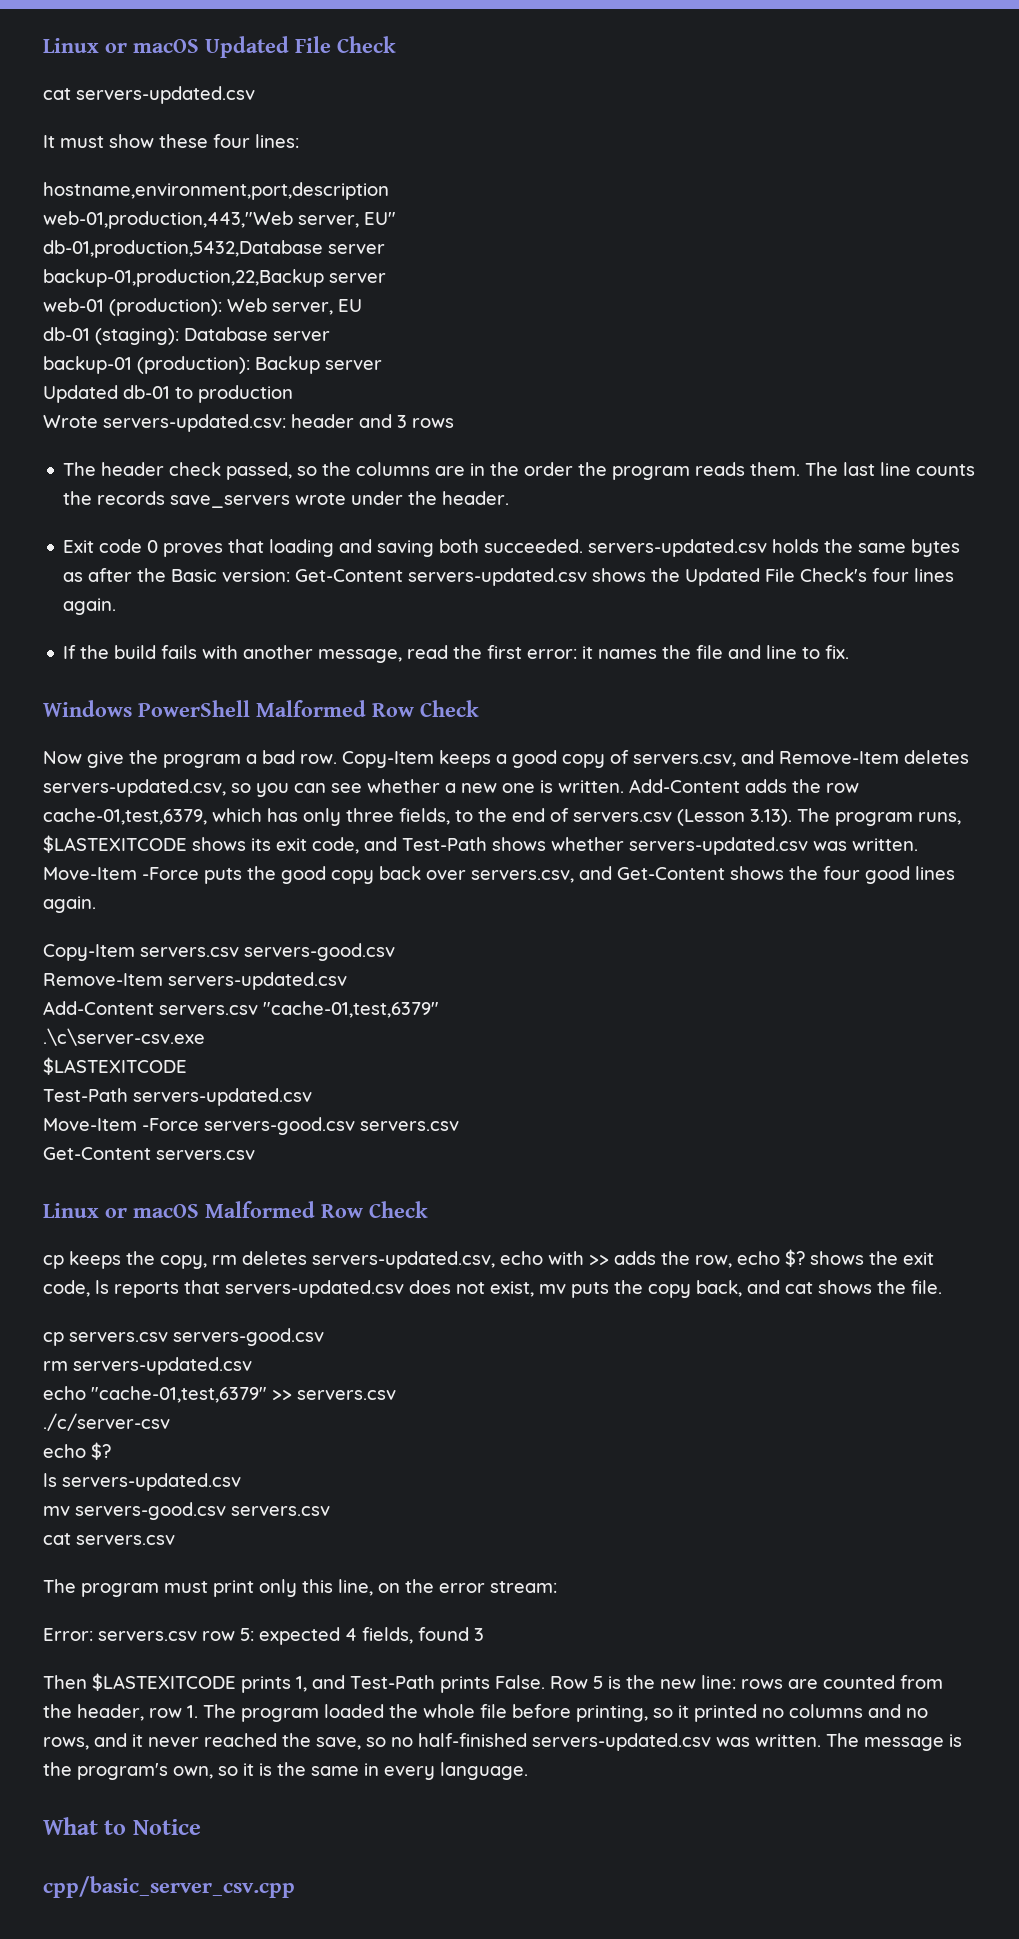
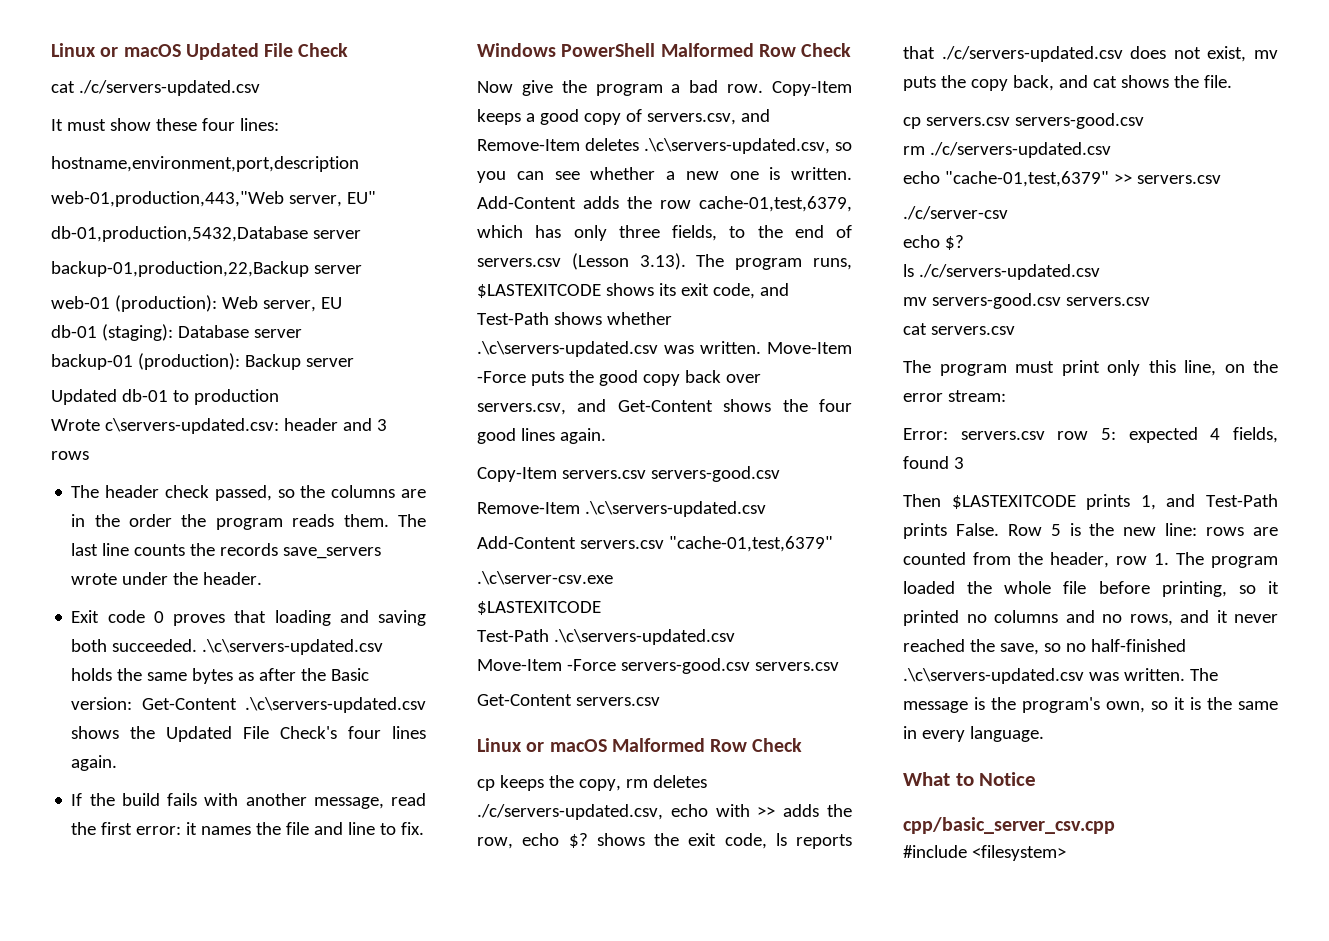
[76,86,255,104] servers-updated.csv -> [78,80,260,96] ./c/servers-updated.csv
[103,414,286,432] servers-updated.csv: -> [104,418,279,434] c\servers-updated.csv:
[588,539,768,557] servers-updated.csv -> [202,639,384,655] .\c\servers-updated.csv
[408,568,588,586] servers-updated.csv -> [244,697,426,713] .\c\servers-updated.csv
[43,779,226,797] servers-updated.csv, -> [644,138,830,154] .\c\servers-updated.csv,
[629,837,808,855] servers-updated.csv -> [477,341,658,357] .\c\servers-updated.csv
[168,972,347,990] servers-updated.csv -> [584,501,766,517] .\c\servers-updated.csv
[133,1088,312,1106] servers-updated.csv -> [553,629,735,645] .\c\servers-updated.csv
[312,1251,495,1269] servers-updated.csv, -> [477,804,663,820] ./c/servers-updated.csv,
[225,1280,404,1298] servers-updated.csv -> [941,46,1123,62] ./c/servers-updated.csv
[73,1357,252,1375] servers-updated.csv -> [929,142,1111,158] ./c/servers-updated.csv
[62,1473,241,1491] servers-updated.csv -> [918,264,1100,280] ./c/servers-updated.csv
[532,1733,711,1751] servers-updated.csv -> [903,668,1084,684] .\c\servers-updated.csv
(295, 1887) none -> [903,845,1066,861] // #include <filesystem>

